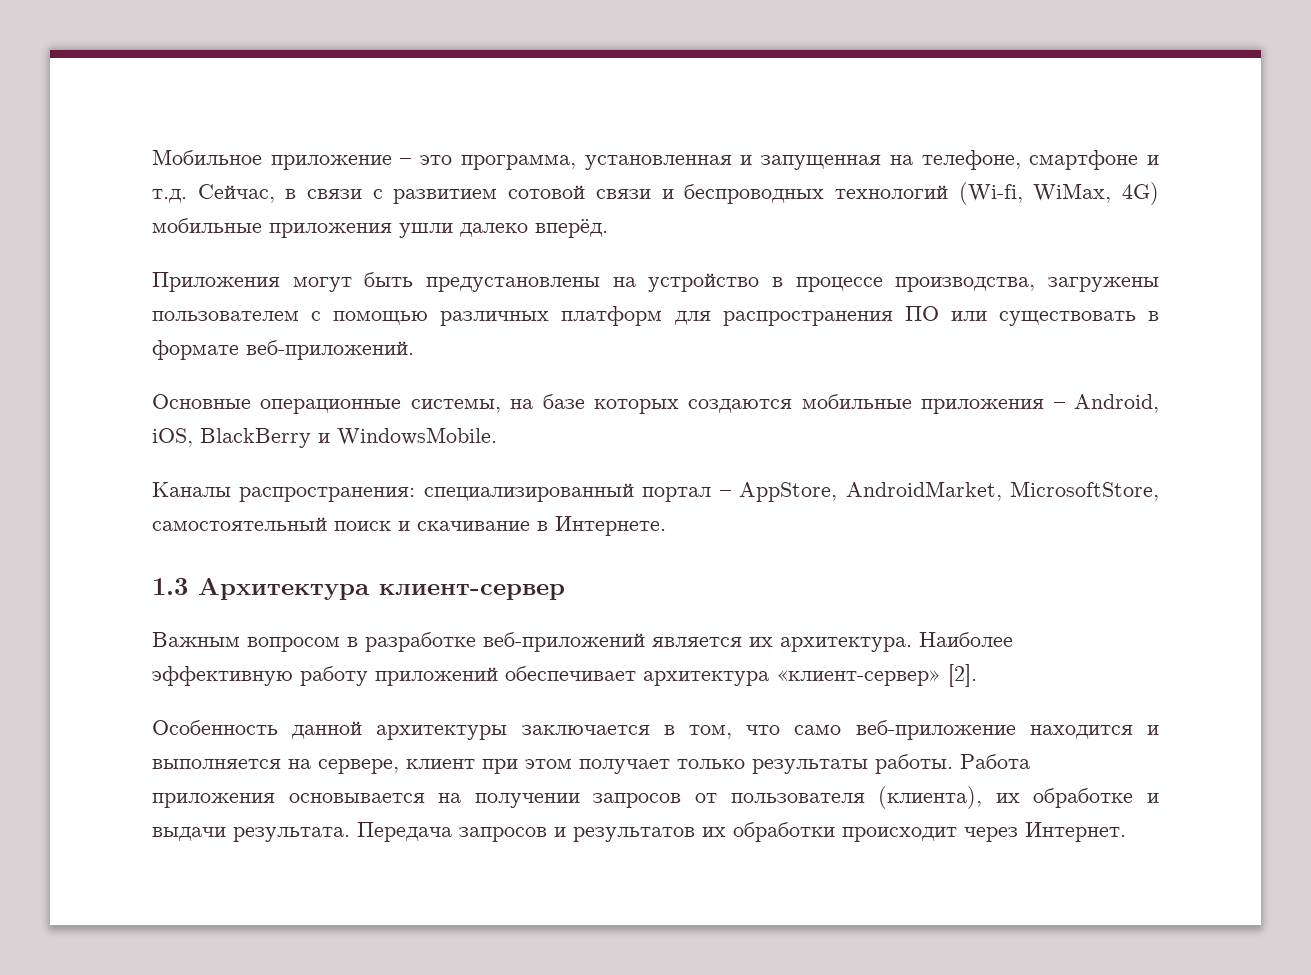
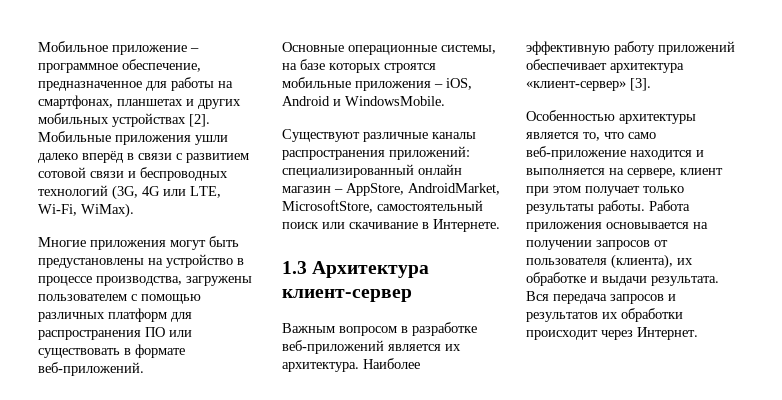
[420,150,1160,170] [152,184,275,203] это программа, установленная и запущенная на телефоне, смартфоне и т.д. Сейчас, -> [38,59,201,73] [38,77,233,91] [38,95,241,109] [38,113,210,127] [38,131,228,145] [38,151,124,163] программное обеспечение, предназначенное для работы на смартфонах, планшетах и других мобильных устройствах [2]. Мобильные приложения ушли далеко вперёд
[958,182,1159,205] [152,218,608,238] [152,272,280,292] (Wi-fi, WiMax, 4G) мобильные приложения ушли далеко вперёд. // Приложения -> [112,185,221,200] [38,203,134,218] [38,237,166,250] (3G, 4G или LTE, Wi-Fi, WiMax). // Многие приложения
[688,399,793,413] создаются -> [384,63,436,73] строятся
[1074,394,1159,413] [152,428,311,448] Android, iOS, BlackBerry -> [446,78,472,90] [282,96,330,106] iOS, Android
[152,482,712,502] Каналы распространения: специализированный портал -> [282,129,476,142] [282,146,470,160] [282,164,462,178] [282,186,331,193] Существуют различные каналы распространения приложений: специализированный онлайн магазин
[398,521,410,531] и -> [322,222,345,229] или
[948,664,977,687] [152,720,732,740] [2]. // Особенность данной архитектуры заключается в том, -> [630,78,651,91] [526,110,696,124] [526,132,600,141] [3]. // Особенностью архитектуры является то,
[357,822,452,842] Передача -> [526,291,607,304] Вся передача

